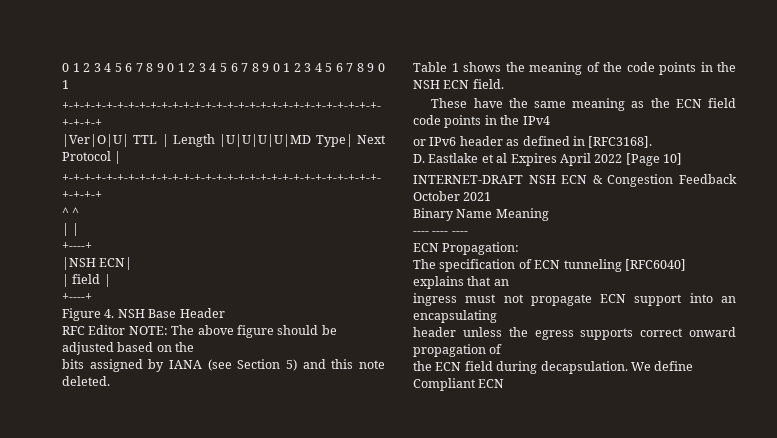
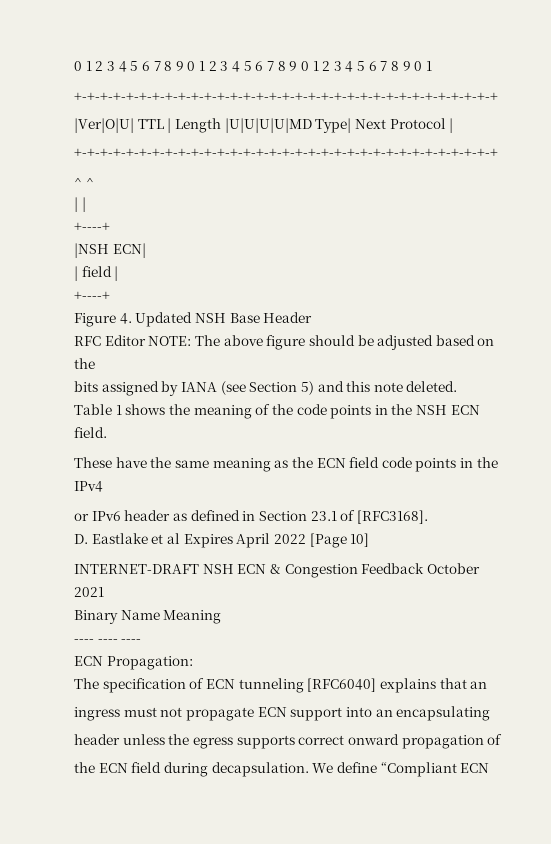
(115, 313) none -> [135,312,193,327] Updated
(585, 141) none -> [258,510,356,521] Section 23.1 of
[413,378,476,391] Compliant -> [380,762,457,777] “Compliant

